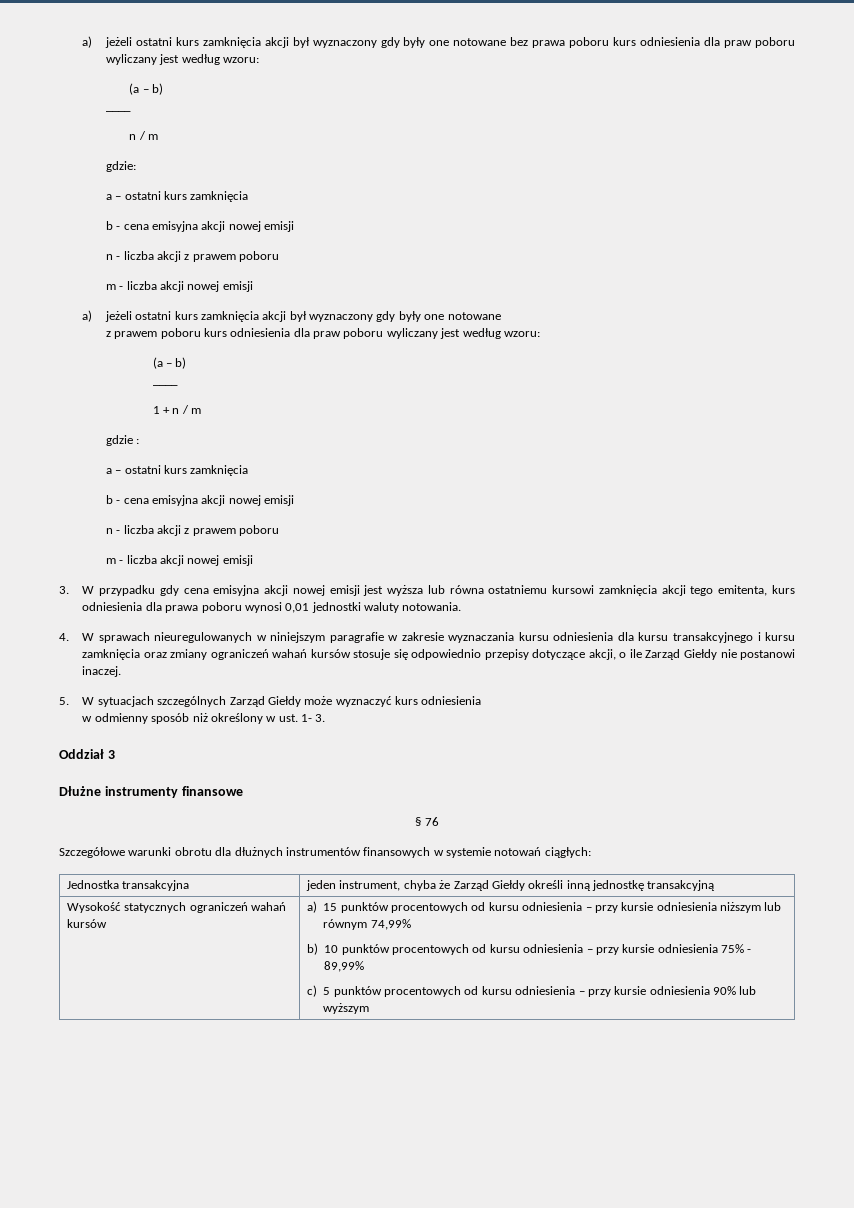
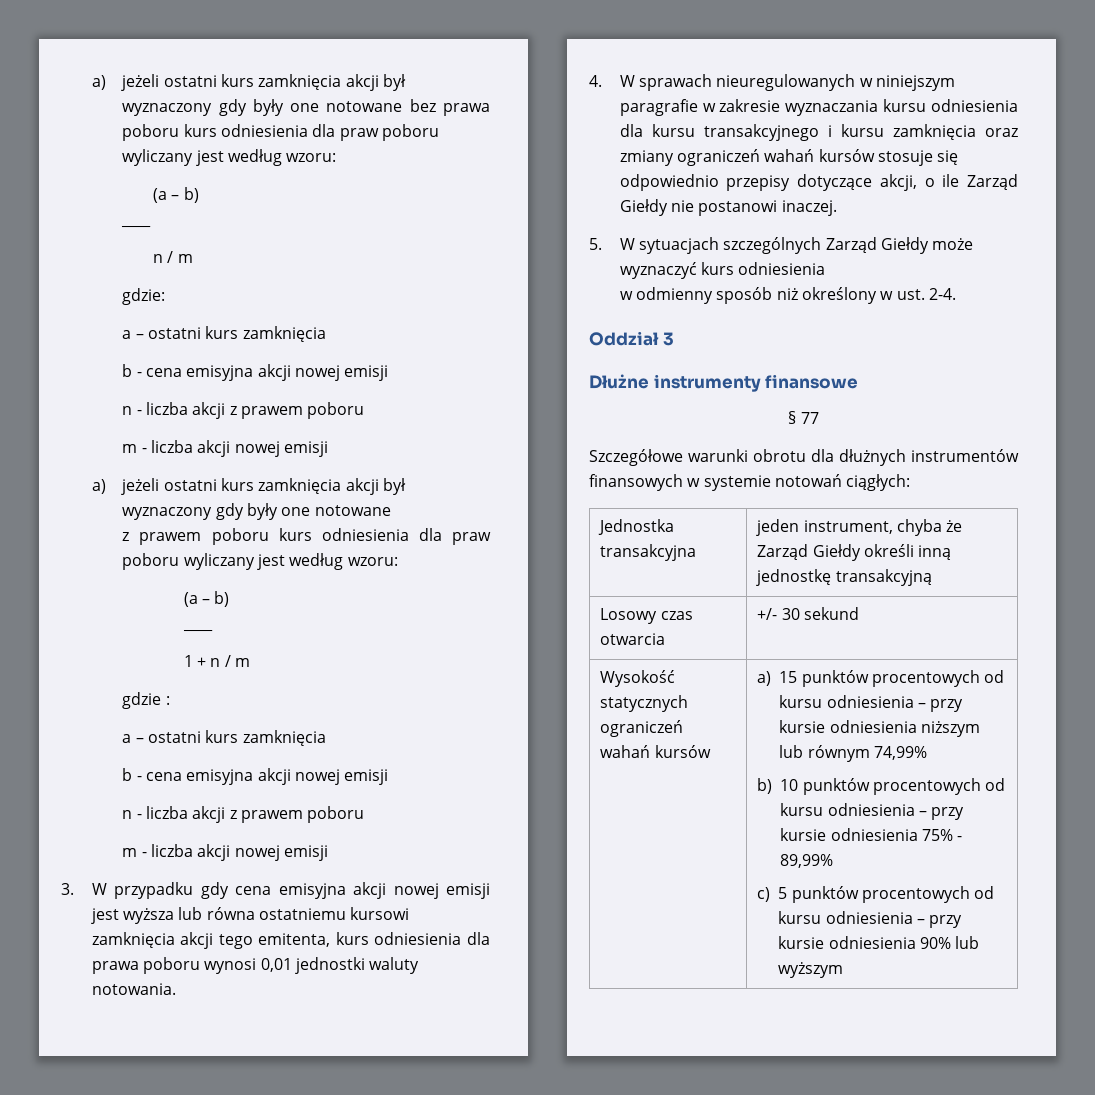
[301,714,326,722] 1- 3. -> [928,288,956,300] 2-4.
[424,817,439,826] 76 -> [800,412,819,424] 77
(716, 885) none -> [600,608,693,624] [600,633,666,645] [757,607,859,620] // Losowy czas otwarcia | +/- 30 sekund

